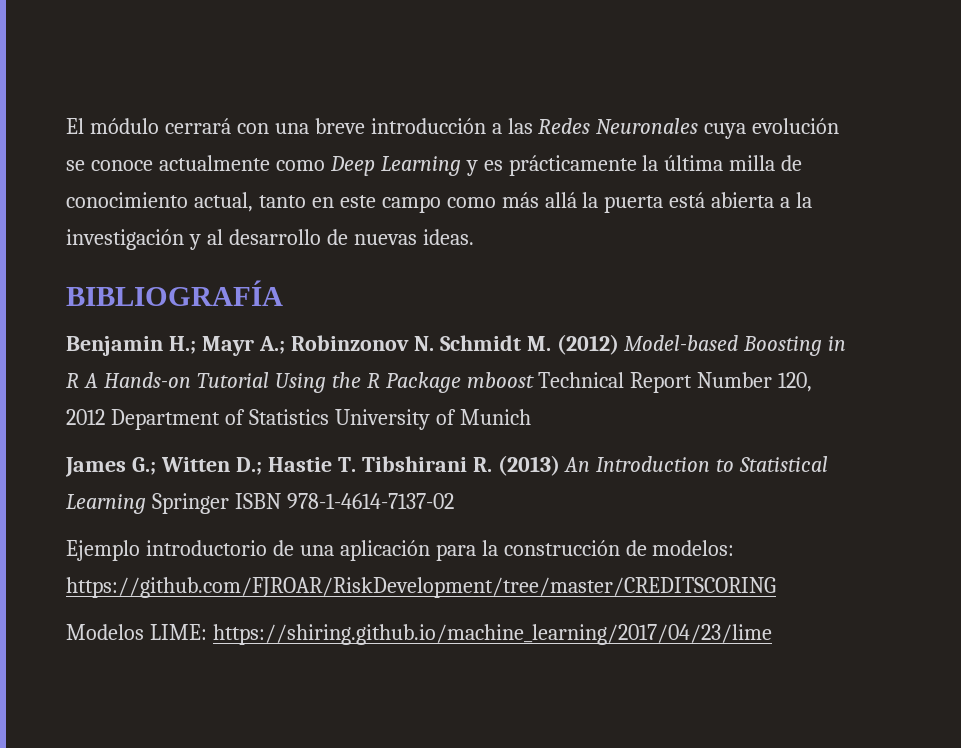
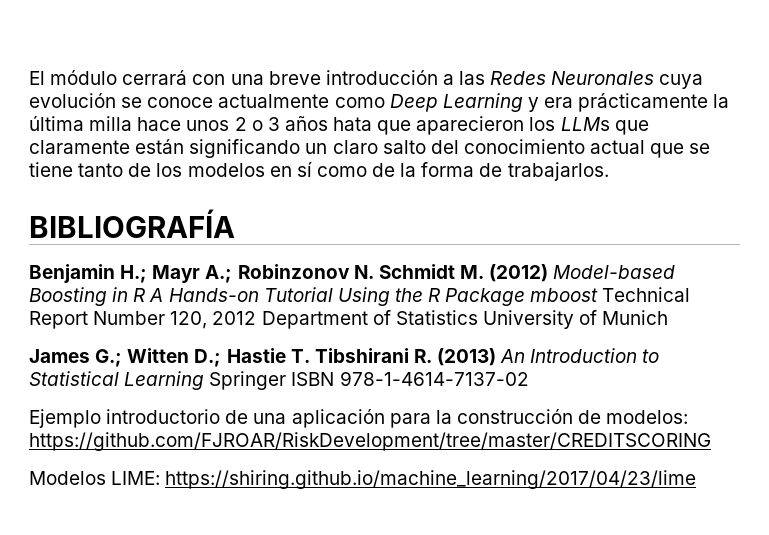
[483,160,503,171] es -> [544,97,574,108] era
[781,155,803,171] [66,192,813,213] [66,229,474,250] de conocimiento actual, tanto en este campo como más allá la puerta está abierta a la investigación y al desarrollo de nuevas ideas. -> [137,116,649,135] [29,139,711,158] [29,161,609,181] hace unos 2 o 3 años hata que aparecieron los LLMs que claramente están significando un claro salto del conocimiento actual que se tiene tanto de los modelos en sí como de la forma de trabajarlos.

